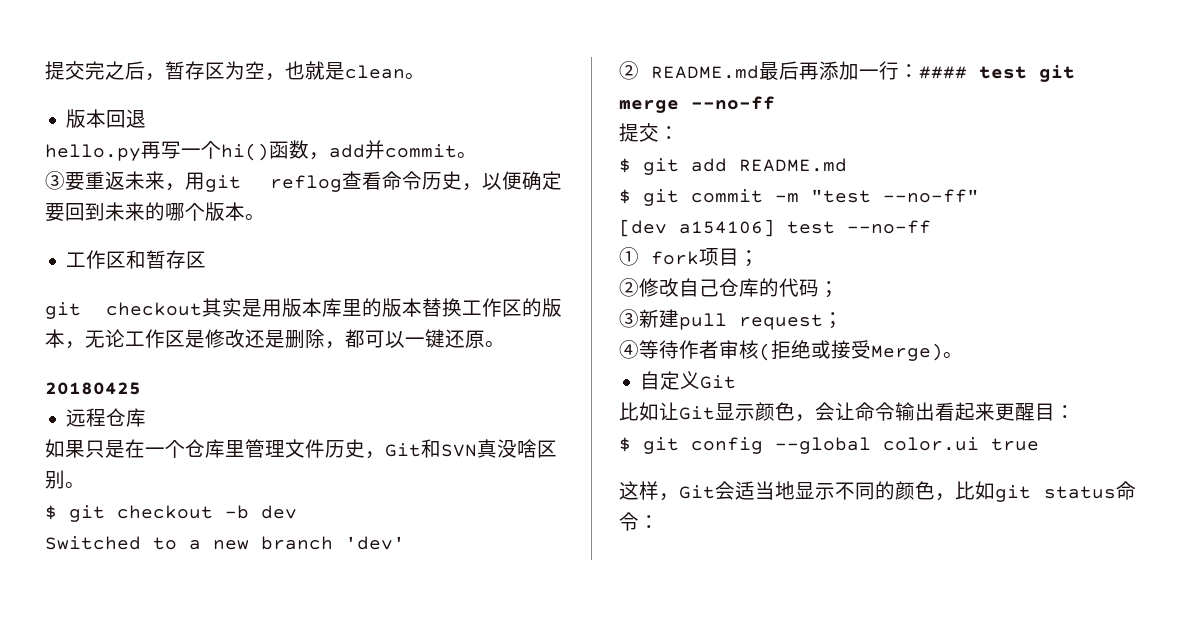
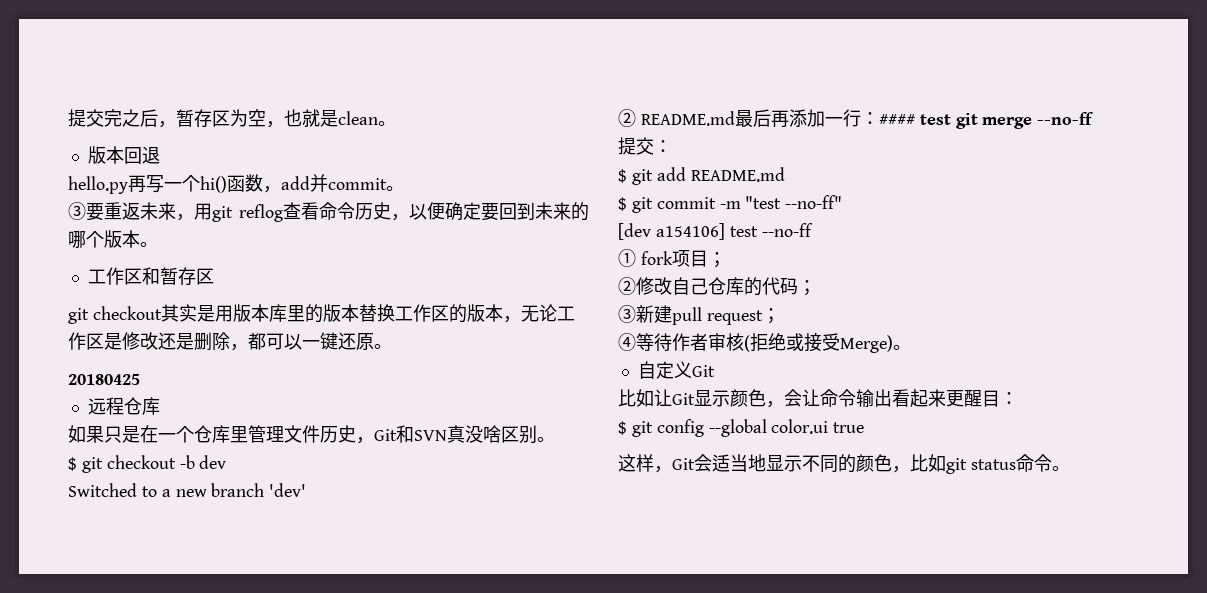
[639,515,659,529] ： -> [1051,466,1070,471] 。

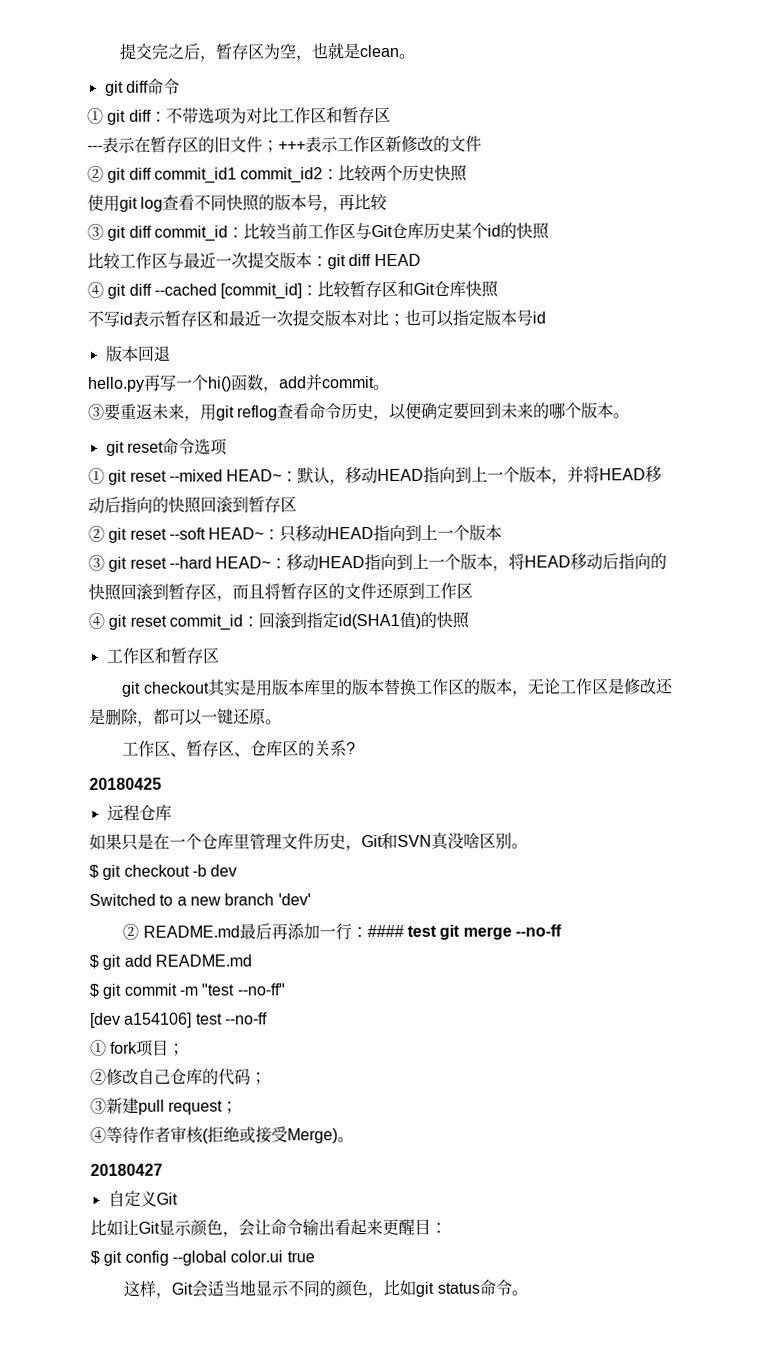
(396, 123) none -> [104,78,180,96] [87,106,391,125] [87,135,482,153] [87,164,469,184] [87,193,389,213] [87,222,550,242] [87,251,421,270] [87,280,500,300] [87,308,546,327] // git diff命令 // ① git diff：不带选项为对比工作区和暂存区 // ---表示在暂存区的旧文件；+++表示工作区新修改的文件 // ② git diff commit_id1 commit_id2：比较两个历史快照 // 使用git log查看不同快照的版本号，再比较 // ③ git diff commit_id：比较当前工作区与Git仓库历史某个id的快照 // 比较工作区与最近一次提交版本：git diff HEAD // ④ git diff --cached [commit_id]：比较暂存区和Git仓库快照 // 不写id表示暂存区和最近一次提交版本对比；也可以指定版本号id
(158, 244) none -> [105,438,228,456] [88,466,663,486] [88,495,297,514] [88,524,503,543] [88,553,668,572] [88,582,473,602] [88,611,470,631] // git reset命令选项 // ① git reset --mixed HEAD~：默认，移动HEAD指向到上一个版本，并将HEAD移动后指向的快照回滚到暂存区 // ② git reset --soft HEAD~：只移动HEAD指向到上一个版本 // ③ git reset --hard HEAD~：移动HEAD指向到上一个版本，将HEAD移动后指向的快照回滚到暂存区，而且将暂存区的文件还原到工作区 // ④ git reset commit_id：回滚到指定id(SHA1值)的快照
(392, 346) none -> [122,740,357,757] // 工作区、暂存区、仓库区的关系?
[618,137,672,155] // 提交： -> (562, 930) none
(911, 347) none -> [90,1163,163,1176] // 20180427

